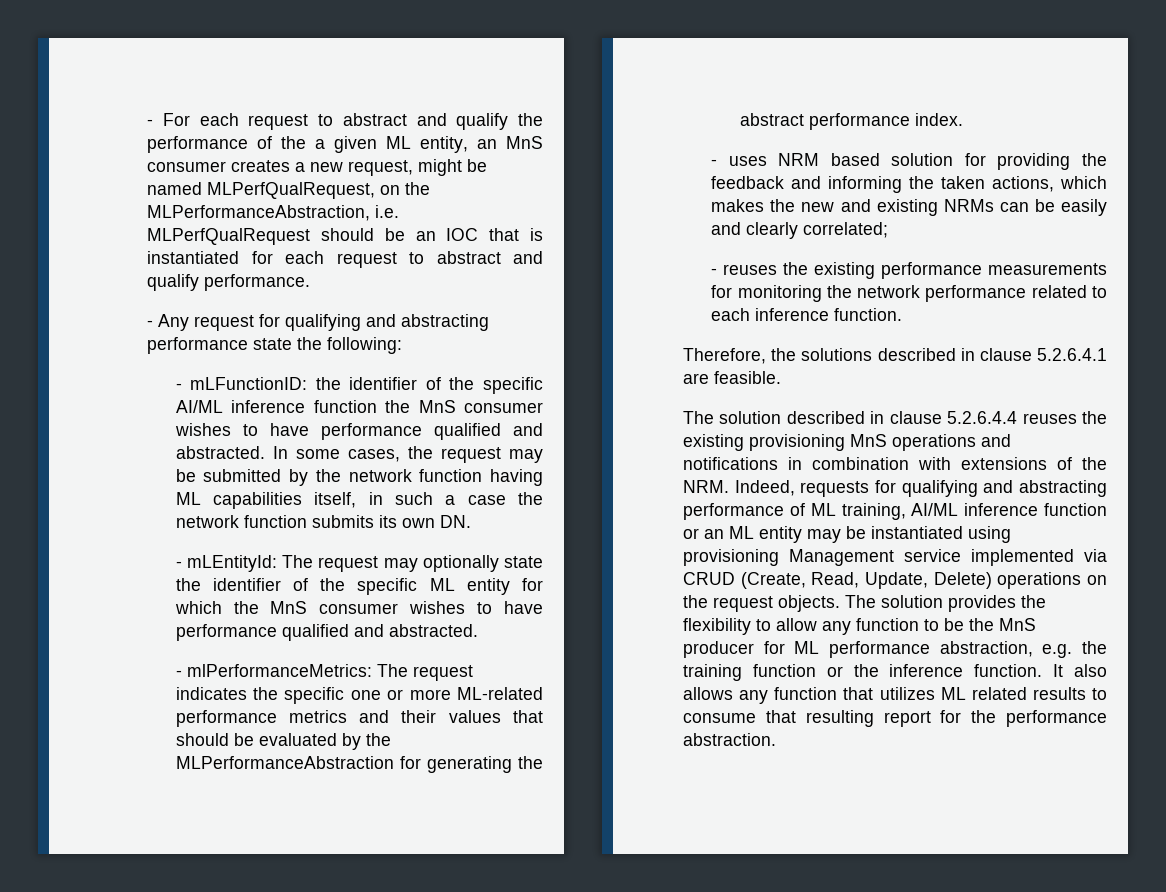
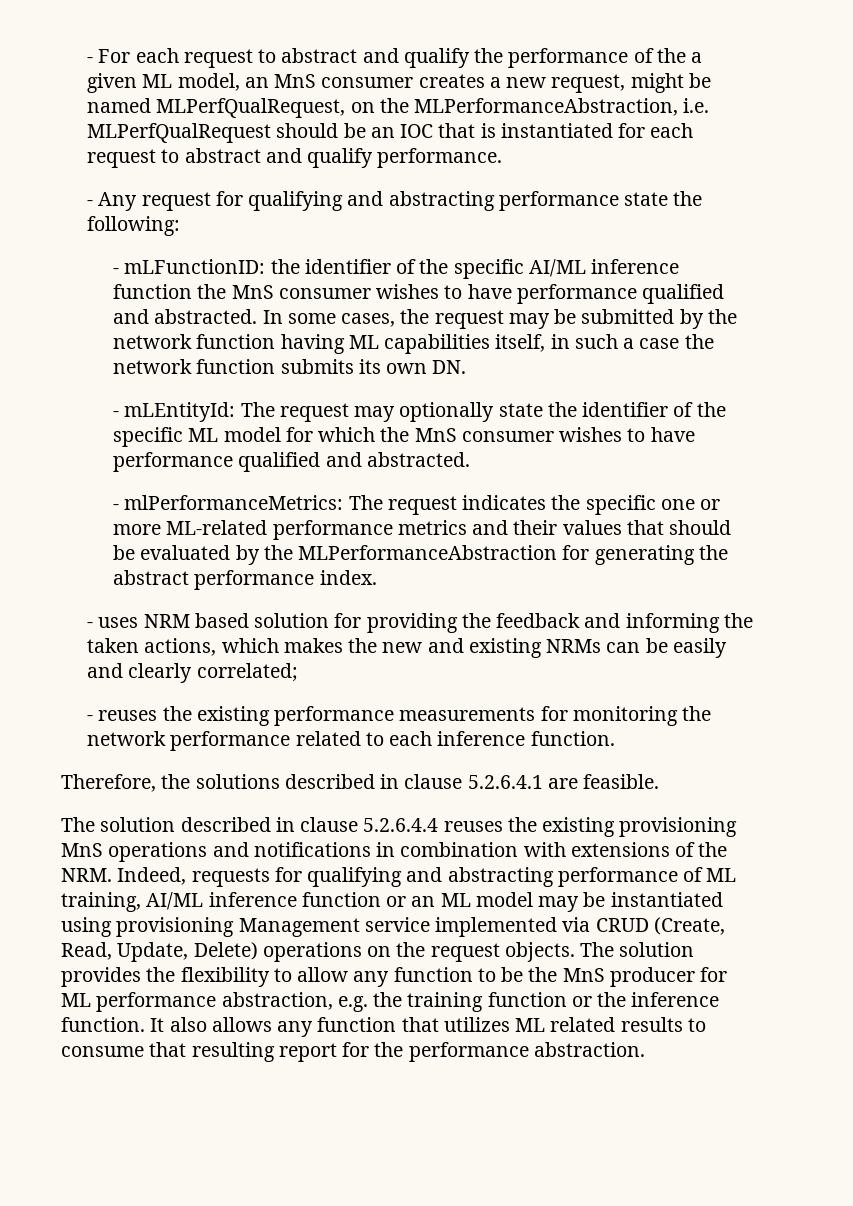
[420,136,469,153] entity, -> [177,73,240,91] model,
[466,578,510,595] entity -> [223,427,281,442] model
[759,526,802,543] entity -> [475,892,533,907] model

